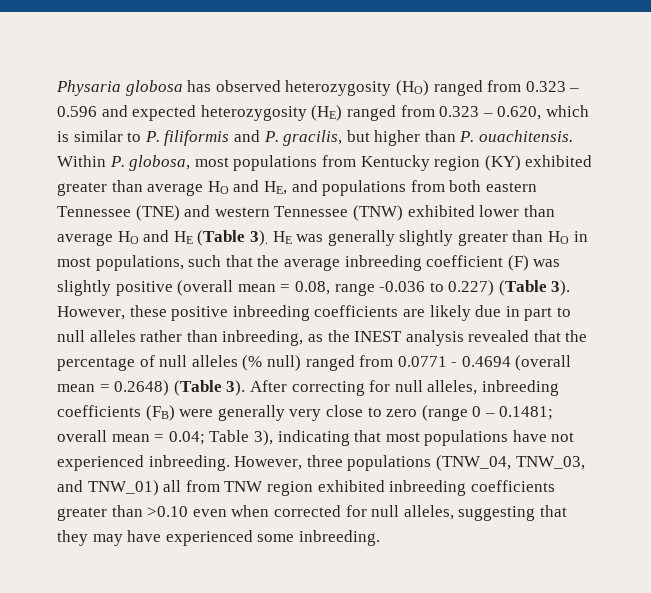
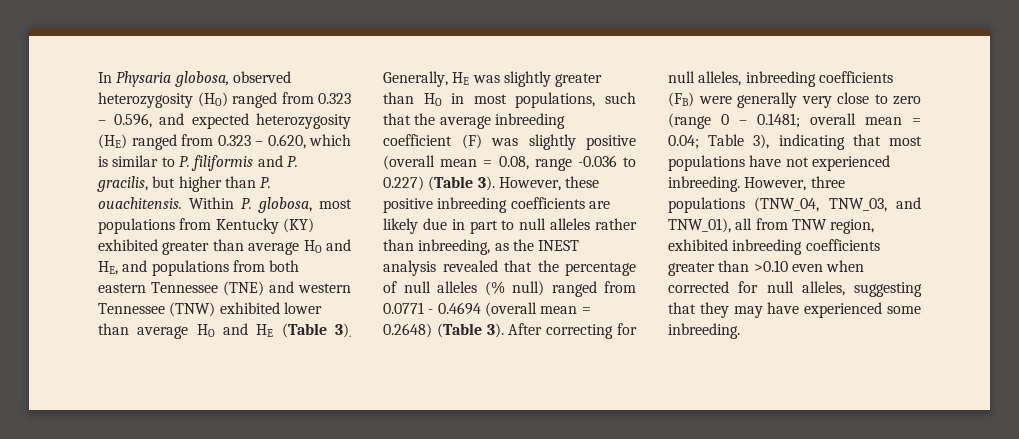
[56,80,212,96] Physaria globosa has -> [98,71,229,87] In Physaria globosa,
[57,106,97,117] 0.596 -> [113,113,152,128] 0.596,
[434,156,481,171] region -> (279, 226) none
(268, 238) none -> [383,71,448,87] Generally,
[327,230,395,246] generally -> (500, 79) none
[87,480,159,496] TNW_01) -> [668,218,731,233] TNW_01),
[266,481,313,496] region -> [830,219,875,234] region,

